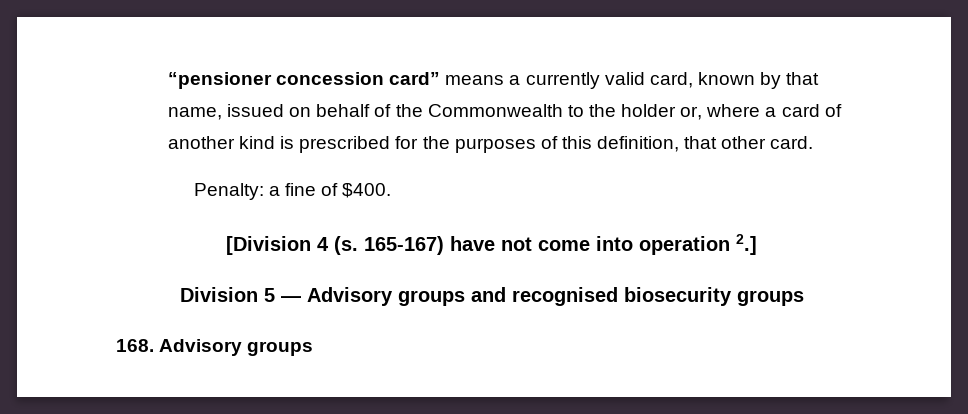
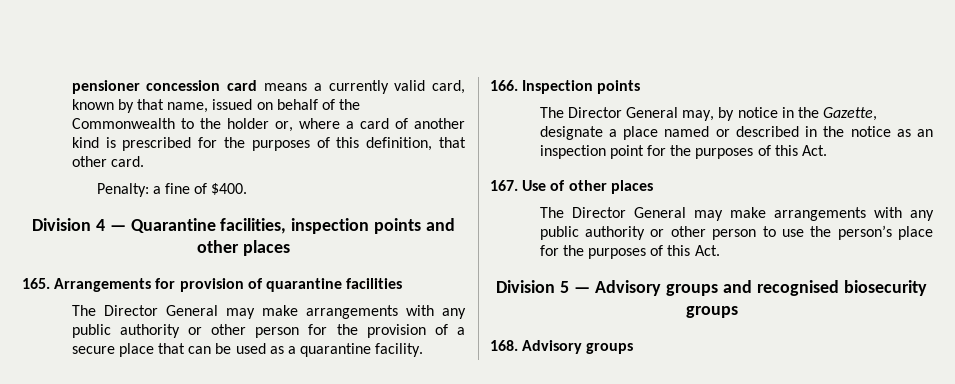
[167,72,441,89] “pensioner concession card” -> [71,80,258,94] pensioner concession card
[226,234,757,255] [Division 4 (s. 165-167) have not come into operation 2.] -> [31,218,456,234] [197,240,290,256] [22,278,403,292] [71,305,466,319] [71,324,465,338] [71,343,424,357] [490,80,641,94] [539,107,878,121] [539,126,933,140] [539,145,828,159] [490,180,653,194] [539,207,934,221] [539,225,933,240] [539,245,720,259] Division 4 — Quarantine facilities, inspection points and other places // 165. Arrangements for provision of quarantine facilities // The Director General may make arrangements with any public authority or other person for the provision of a secure place that can be used as a quarantine facility. // 166. Inspection points // The Director General may, by notice in the Gazette, designate a place named or described in the notice as an inspection point for the purposes of this Act. // 167. Use of other places // The Director General may make arrangements with any public authority or other person to use the person’s place for the purposes of this Act.

